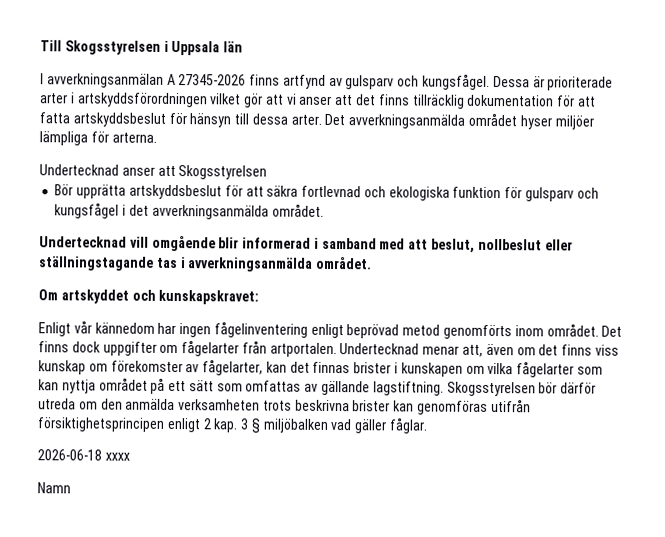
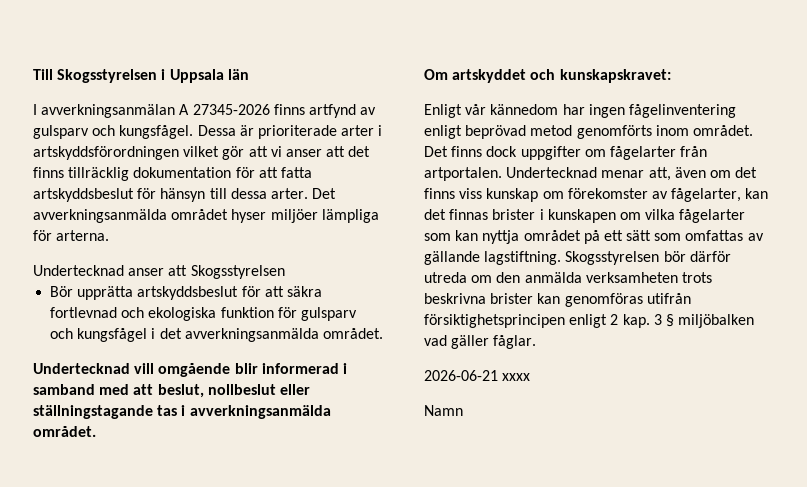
[37,449,102,461] 2026-06-18 -> [424,370,498,381] 2026-06-21

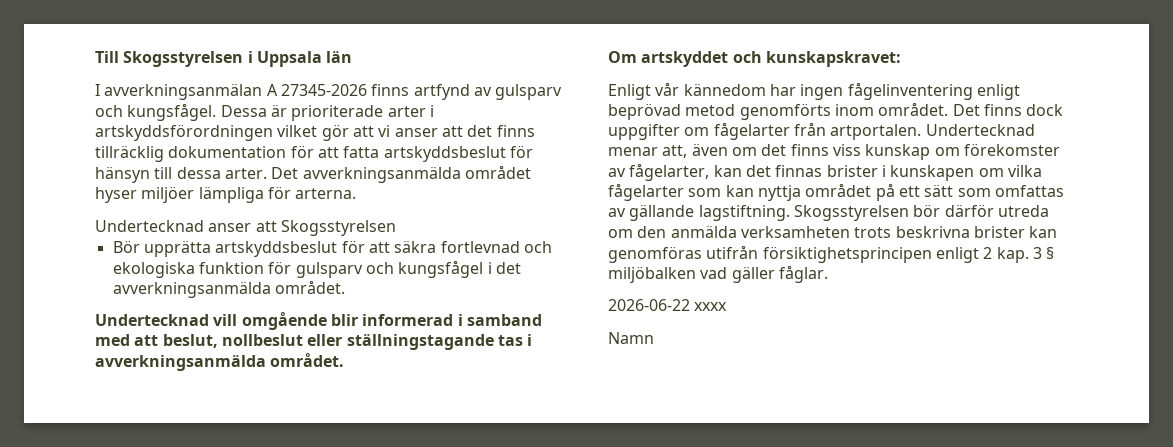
[424,370,498,381] 2026-06-21 -> [608,299,690,311] 2026-06-22

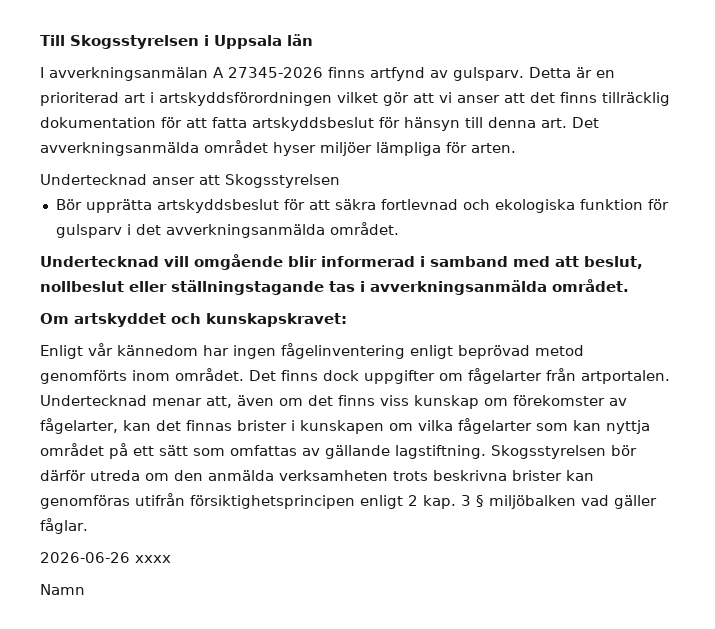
[495,84,563,100] [95,103,426,121] gulsparv och kungsfågel. Dessa är prioriterade arter -> [453,67,615,81] [40,92,145,106] gulsparv. Detta är en prioriterad art
[176,167,267,179] dessa arter. -> [488,117,567,128] denna art.
[295,188,357,199] arterna. -> [471,143,516,153] arten.
[365,260,484,278] och kungsfågel -> (122, 231) none
[608,299,690,311] 2026-06-22 -> [40,552,130,563] 2026-06-26

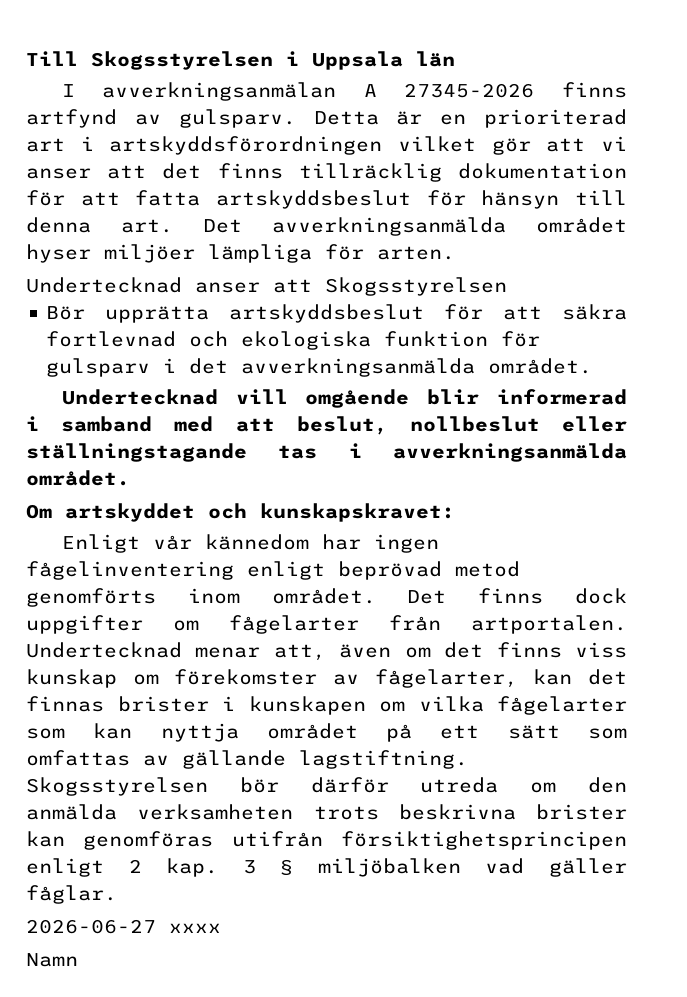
[40,552,130,563] 2026-06-26 -> [26,919,156,934] 2026-06-27

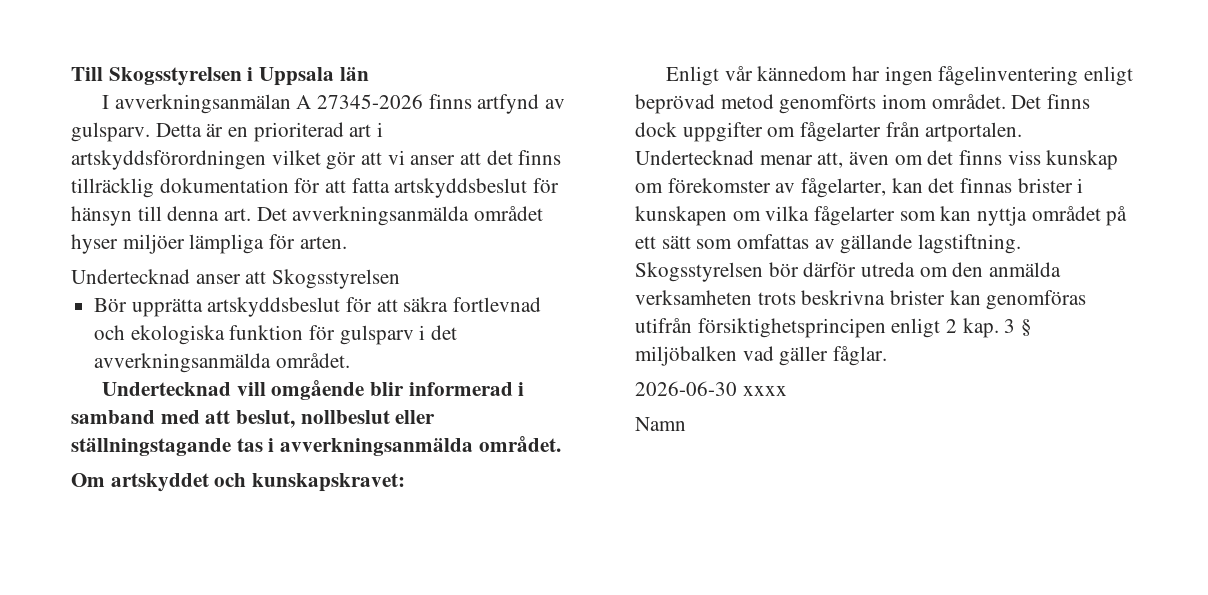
[26,919,156,934] 2026-06-27 -> [635,381,737,396] 2026-06-30

